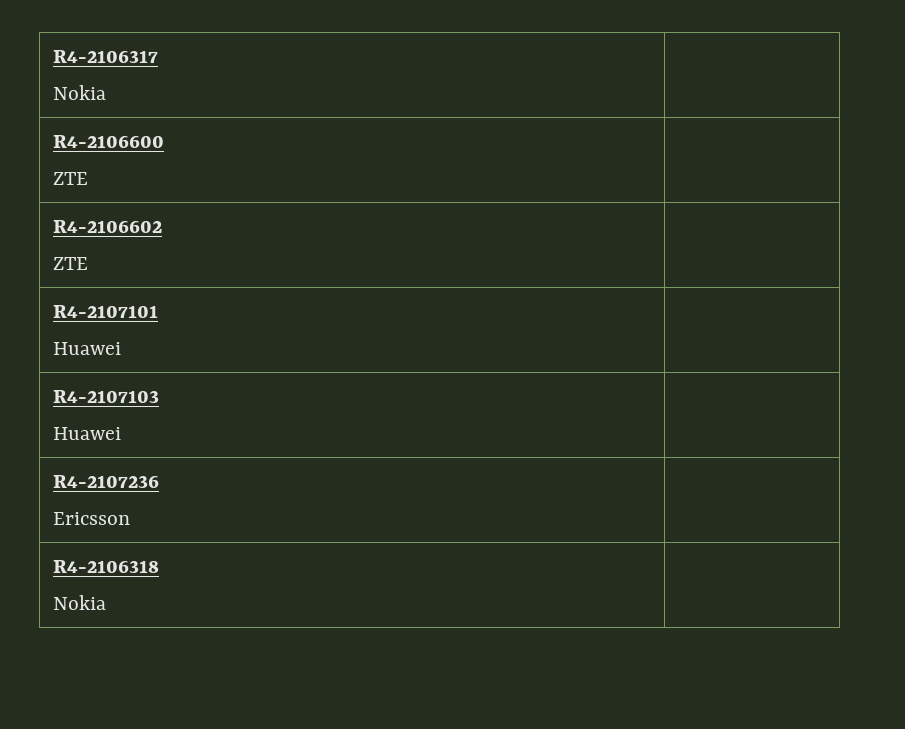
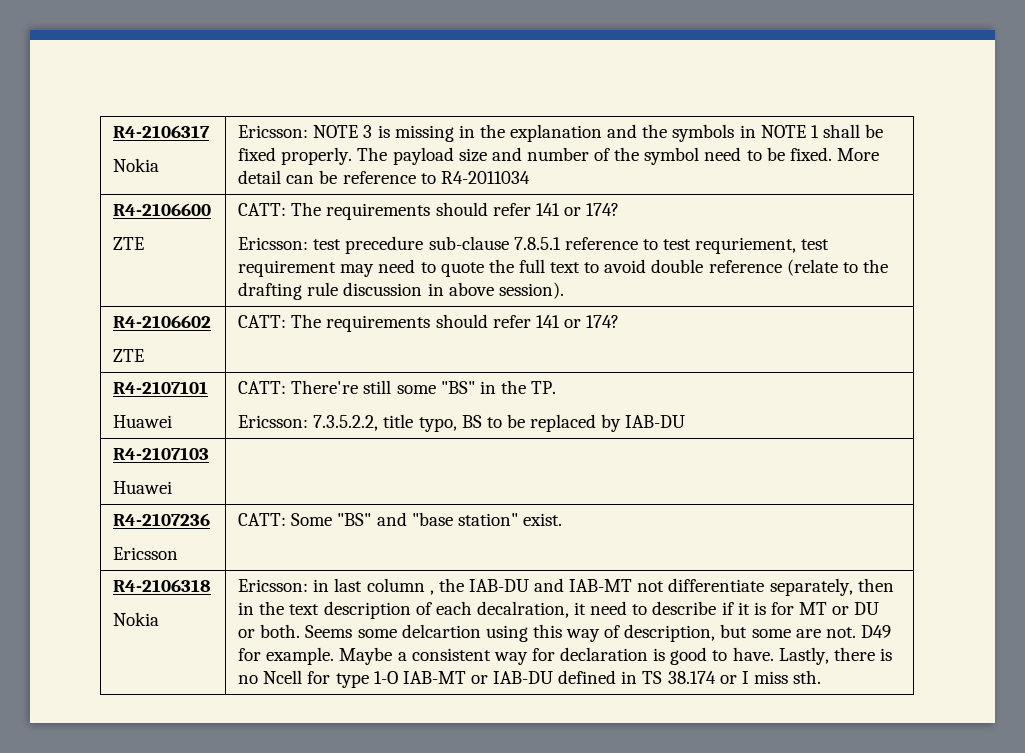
[52,135,164,148] [52,172,88,185] [52,220,162,233] [52,257,88,270] [52,305,158,318] [52,342,121,355] [52,390,159,403] [52,427,121,440] [52,475,159,488] [52,512,130,525] [52,560,159,573] [52,595,106,610] // R4-2106600 // ZTE | // R4-2106602 // ZTE | // R4-2107101 // Huawei | // R4-2107103 // Huawei | // R4-2107236 // Ericsson | // R4-2106318 // Nokia | -> [238,124,884,142] [238,147,879,165] [238,170,530,184] [113,203,212,216] [113,237,145,250] [238,202,620,220] [238,236,830,254] [238,259,888,277] [238,282,564,300] [113,315,212,328] [113,349,145,362] [238,314,620,332] [113,381,209,394] [113,415,173,428] [238,380,557,394] [238,414,686,432] [113,447,210,460] [113,481,173,494] [113,513,211,526] [113,547,179,560] [238,512,562,526] [113,579,212,592] [113,612,160,626] [238,578,894,596] [238,601,880,619] [238,624,891,642] [238,647,892,665] [238,670,822,688] Ericsson: NOTE 3 is missing in the explanation and the symbols in NOTE 1 shall be fixed properly. The payload size and number of the symbol need to be fixed. More detail can be reference to R4-2011034 // R4-2106600 // ZTE | CATT: The requirements should refer 141 or 174? // Ericsson: test precedure sub-clause 7.8.5.1 reference to test requriement, test requirement may need to quote the full text to avoid double reference (relate to the drafting rule discussion in above session). // R4-2106602 // ZTE | CATT: The requirements should refer 141 or 174? // R4-2107101 // Huawei | CATT: There're still some "BS" in the TP. // Ericsson: 7.3.5.2.2, title typo, BS to be replaced by IAB-DU // R4-2107103 // Huawei | // R4-2107236 // Ericsson | CATT: Some "BS" and "base station" exist. // R4-2106318 // Nokia | Ericsson: in last column , the IAB-DU and IAB-MT not differentiate separately, then in the text description of each decalration, it need to describe if it is for MT or DU or both. Seems some delcartion using this way of description, but some are not. D49 for example. Maybe a consistent way for declaration is good to have. Lastly, there is no Ncell for type 1-O IAB-MT or IAB-DU defined in TS 38.174 or I miss sth.

